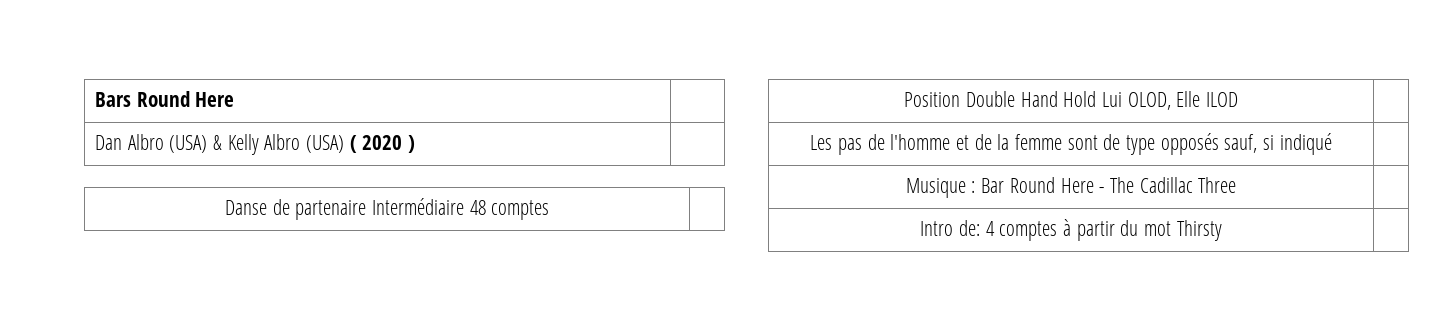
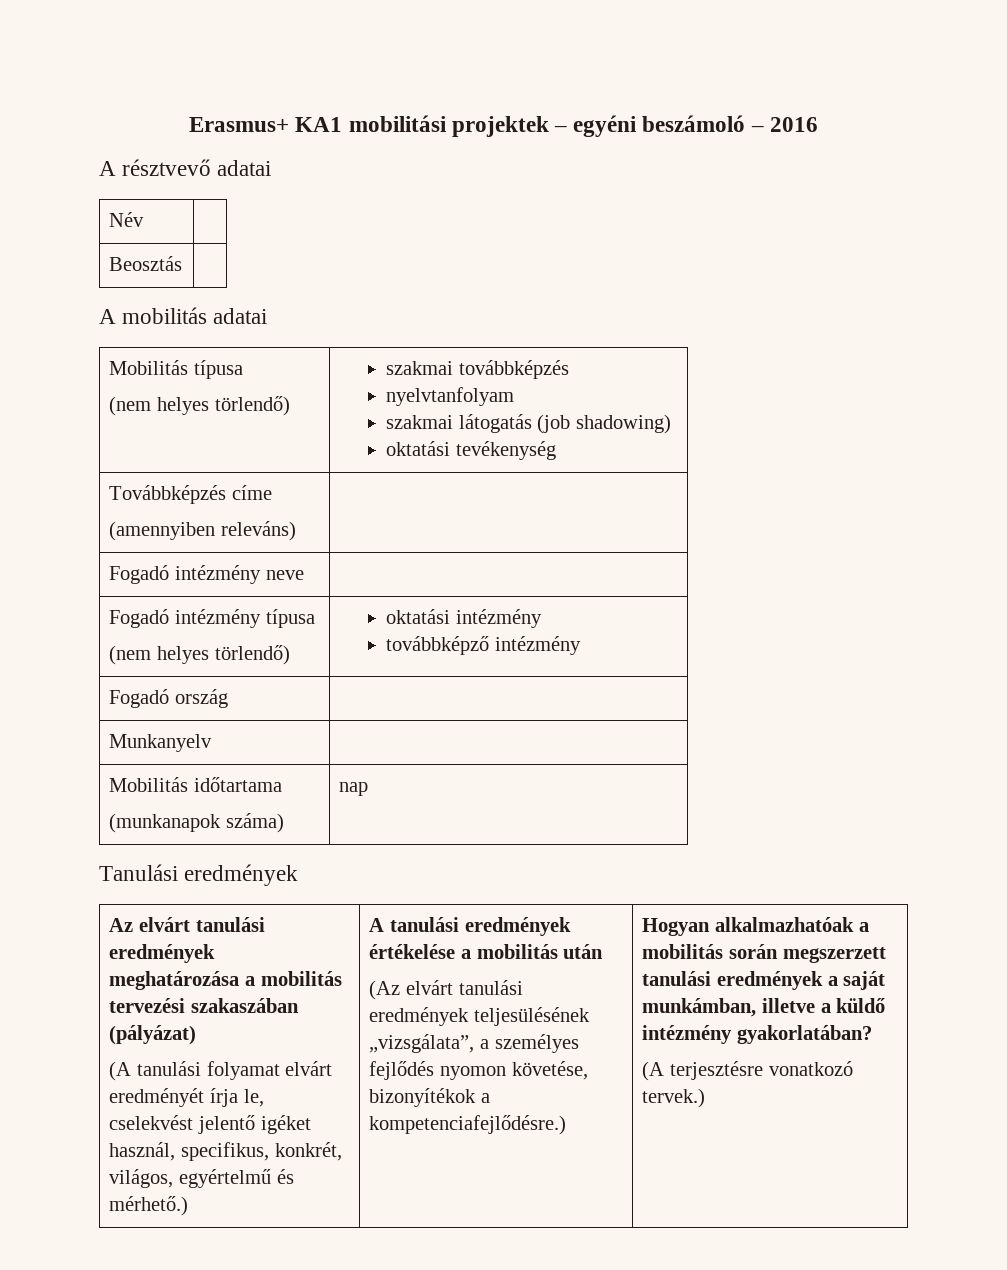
[94,91,235,107] [94,134,416,155] [224,198,550,220] [904,91,1238,110] [810,133,1332,155] [905,177,1237,198] [920,219,1222,241] Bars Round Here | // Dan Albro (USA) & Kelly Albro (USA) ( 2020 ) | // Danse de partenaire Intermédiaire 48 comptes | // Position Double Hand Hold Lui OLOD, Elle ILOD | // Les pas de l'homme et de la femme sont de type opposés sauf, si indiqué | // Musique : Bar Round Here - The Cadillac Three | // Intro de: 4 comptes à partir du mot Thirsty | -> [189,115,818,137] [99,159,272,176] [109,212,145,227] [109,256,183,271] [99,307,268,324] [109,360,243,379] [109,396,290,416] [386,360,569,379] [386,387,515,406] [386,414,671,434] [386,441,556,460] [109,485,272,504] [109,521,296,541] [109,565,304,584] [109,609,315,628] [109,645,290,665] [386,609,542,628] [386,636,581,655] [109,689,228,708] [109,734,213,752] [109,777,282,792] [109,813,284,833] [339,782,369,796] [99,864,299,886] [109,917,265,932] [109,944,216,963] [109,971,342,990] [109,998,299,1013] [109,1025,197,1045] [109,1061,333,1081] [109,1088,264,1107] [109,1115,311,1134] [109,1142,342,1161] [109,1169,294,1188] [109,1196,189,1216] [369,917,571,936] [369,944,604,959] [369,980,523,1000] [369,1007,590,1026] [369,1034,579,1053] [369,1061,588,1080] [369,1088,490,1107] [369,1115,567,1135] [642,917,869,936] [642,944,886,963] [642,971,886,990] [642,998,886,1017] [642,1025,872,1044] [642,1061,853,1081] [642,1088,706,1108] Erasmus+ KA1 mobilitási projektek – egyéni beszámoló – 2016 // A résztvevő adatai // Név | // Beosztás | // A mobilitás adatai // Mobilitás típusa // (nem helyes törlendő) | szakmai továbbképzés // nyelvtanfolyam // szakmai látogatás (job shadowing) // oktatási tevékenység // Továbbképzés címe // (amennyiben releváns) | // Fogadó intézmény neve | // Fogadó intézmény típusa // (nem helyes törlendő) | oktatási intézmény // továbbképző intézmény // Fogadó ország | // Munkanyelv | // Mobilitás időtartama // (munkanapok száma) | nap // Tanulási eredmények // Az elvárt tanulási eredmények meghatározása a mobilitás tervezési szakaszában (pályázat) // (A tanulási folyamat elvárt eredményét írja le, cselekvést jelentő igéket használ, specifikus, konkrét, világos, egyértelmű és mérhető.) | A tanulási eredmények értékelése a mobilitás után // (Az elvárt tanulási eredmények teljesülésének „vizsgálata”, a személyes fejlődés nyomon követése, bizonyítékok a kompetenciafejlődésre.) | Hogyan alkalmazhatóak a mobilitás során megszerzett tanulási eredmények a saját munkámban, illetve a küldő intézmény gyakorlatában? // (A terjesztésre vonatkozó tervek.)

